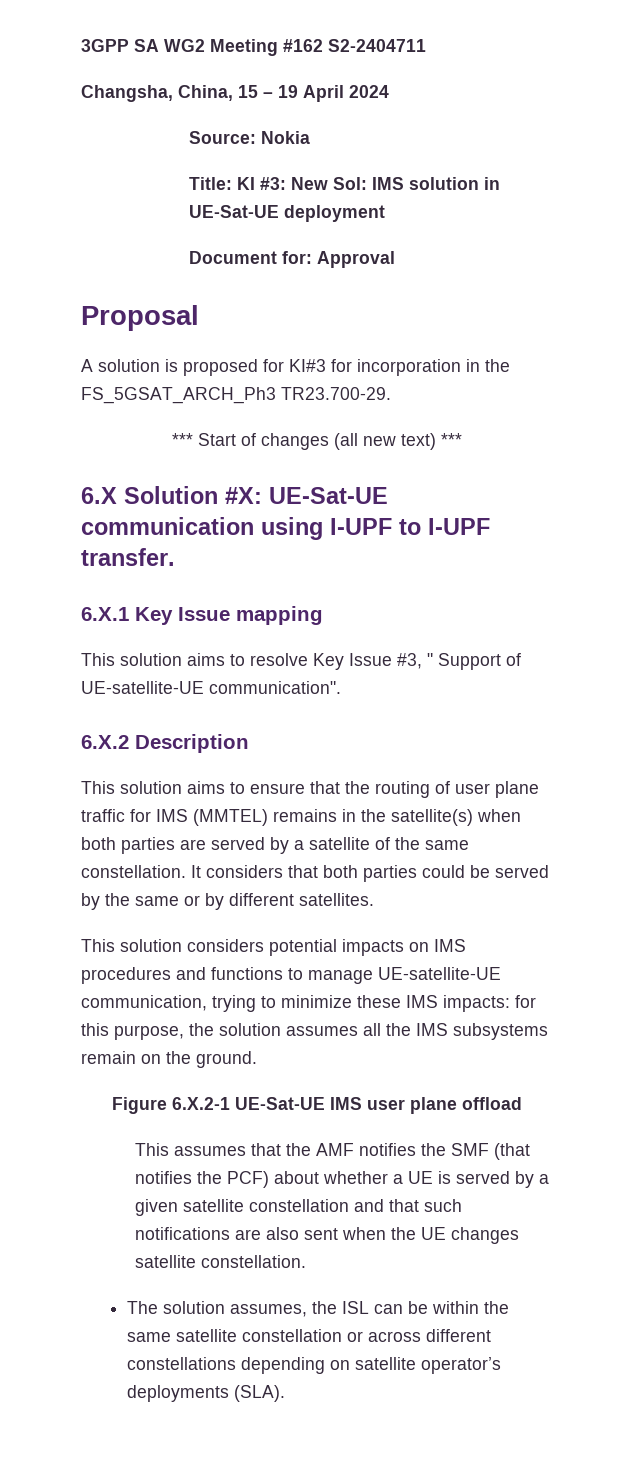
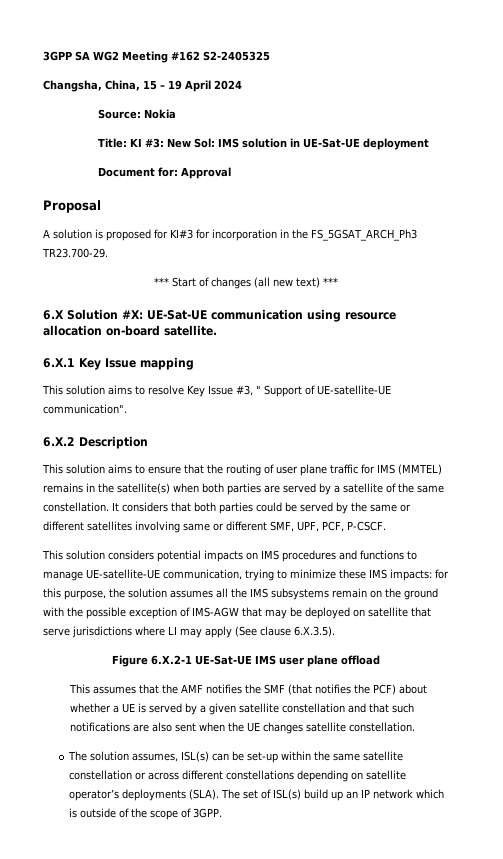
[328,39,426,52] S2-2404711 -> [203,51,270,61] S2-2405325
[330,518,490,535] [81,548,175,566] I-UPF to I-UPF transfer. -> [345,312,396,320] [43,325,217,336] resource allocation on-board satellite.
[205,893,374,910] by different satellites. -> [43,521,386,533] different satellites involving same or different SMF, UPF, PCF, P-CSCF.
[196,1051,257,1068] ground. -> [404,588,438,600] [43,607,431,619] [43,626,335,638] ground with the possible exception of IMS-AGW that may be deployed on satellite that serve jurisdictions where LI may apply (See clause 6.X.3.5).
[312,1301,370,1314] the ISL -> [180,751,209,762] ISL(s)
(429, 1307) none -> [246,752,278,763] set-up
(286, 1393) none -> [220,789,444,801] [68,808,222,820] The set of ISL(s) build up an IP network which is outside of the scope of 3GPP.

